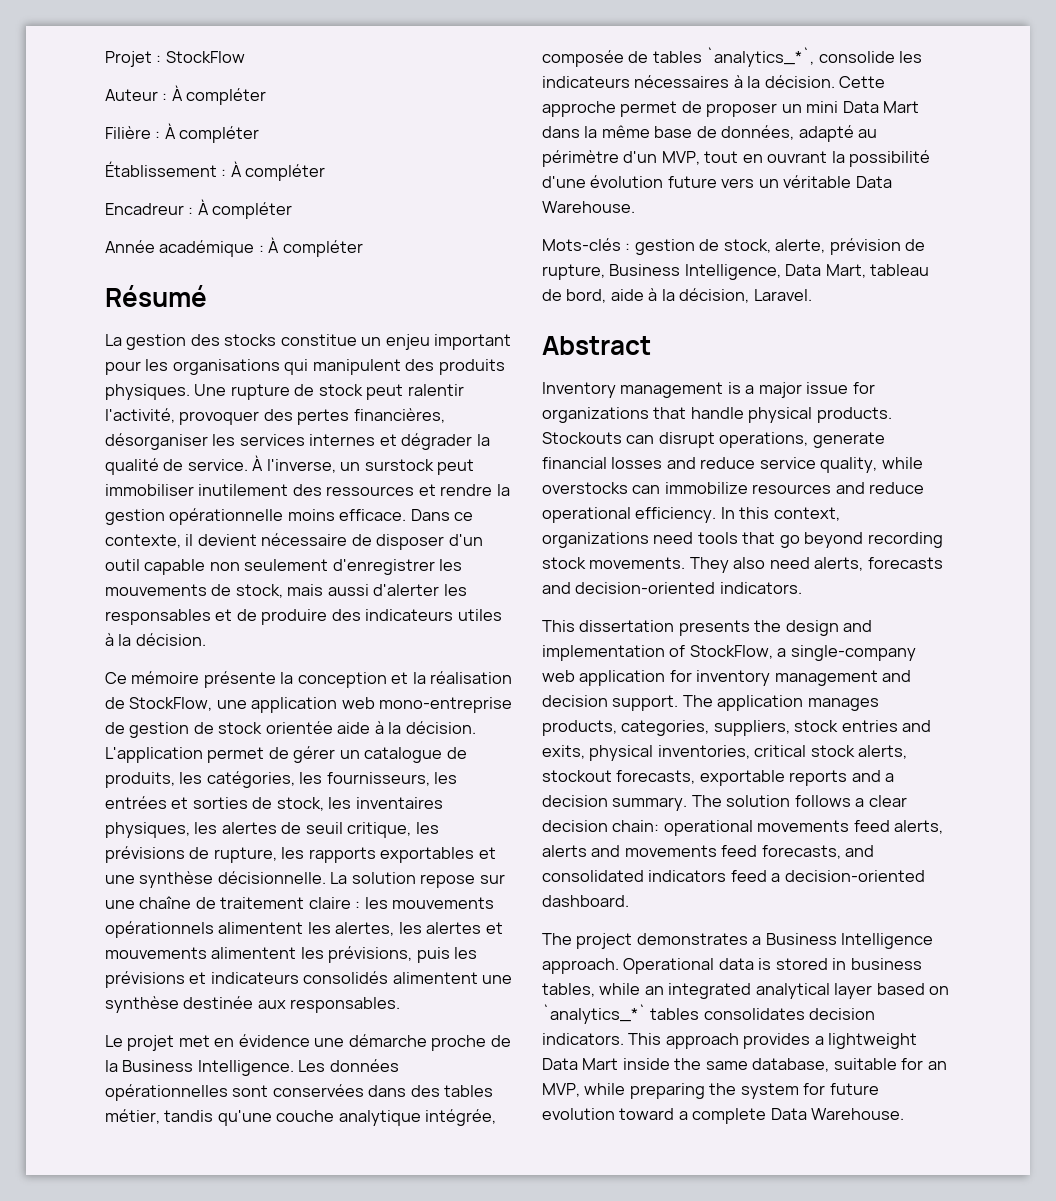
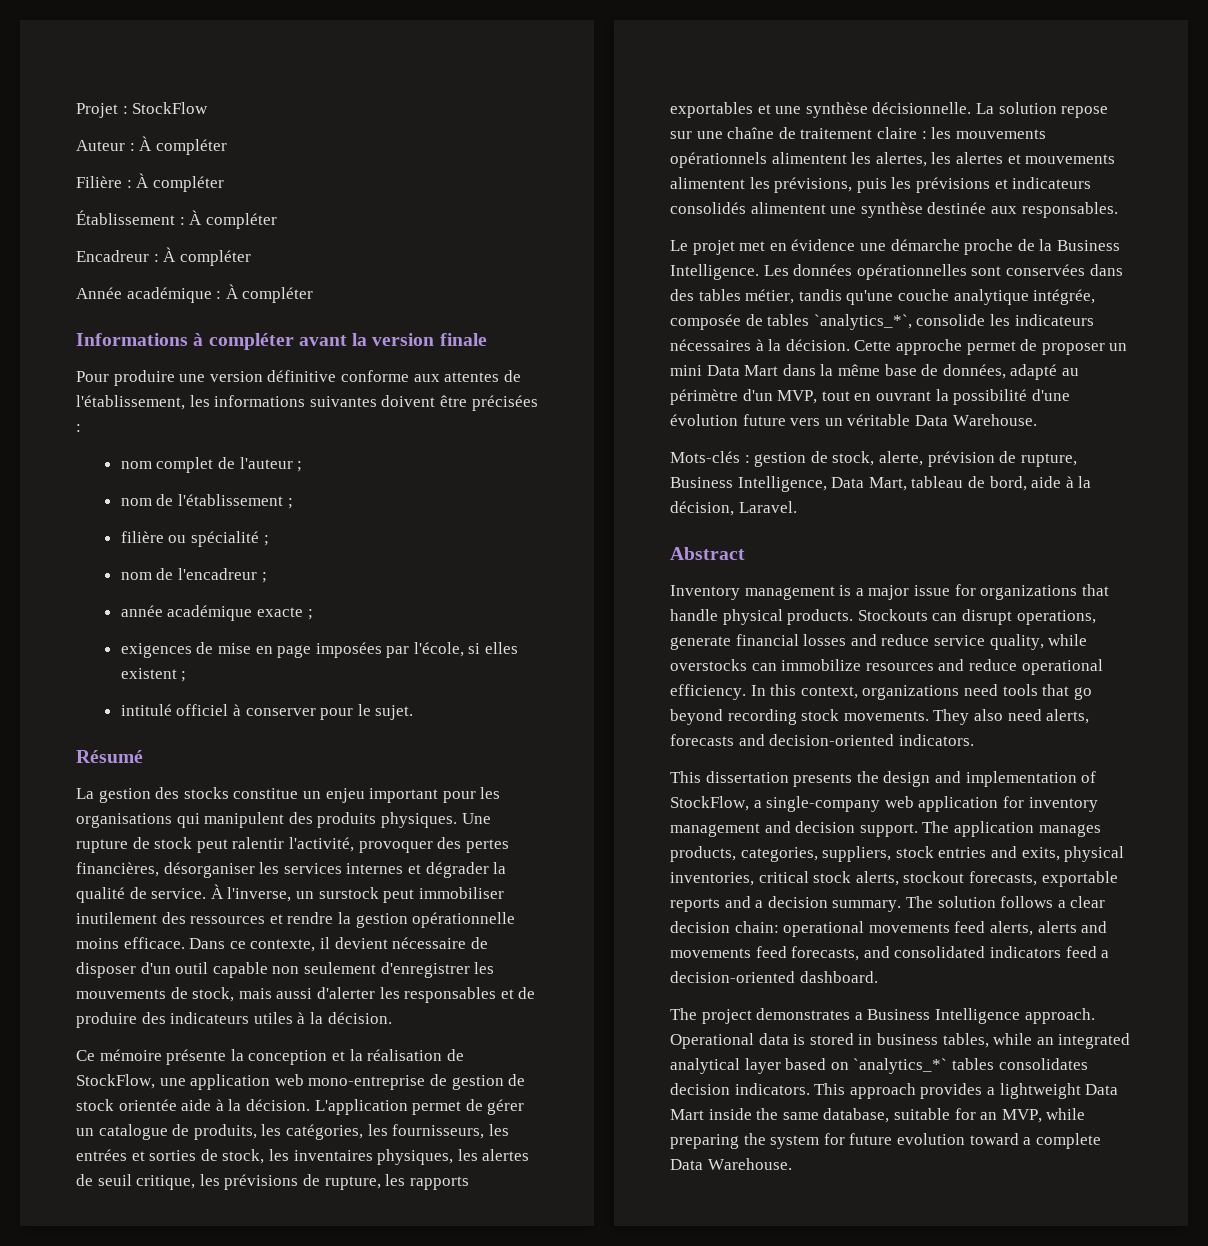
(363, 248) none -> [76,333,487,350] [76,370,521,386] [76,395,538,411] [76,424,81,432] [120,457,303,473] [120,494,293,509] [120,531,269,547] [120,568,267,583] [120,605,313,621] [120,642,519,658] [120,668,187,682] [120,704,414,720] // Informations à compléter avant la version finale // Pour produire une version définitive conforme aux attentes de l'établissement, les informations suivantes doivent être précisées : // nom complet de l'auteur ; // nom de l'établissement ; // filière ou spécialité ; // nom de l'encadreur ; // année académique exacte ; // exigences de mise en page imposées par l'école, si elles existent ; // intitulé officiel à conserver pour le sujet.

